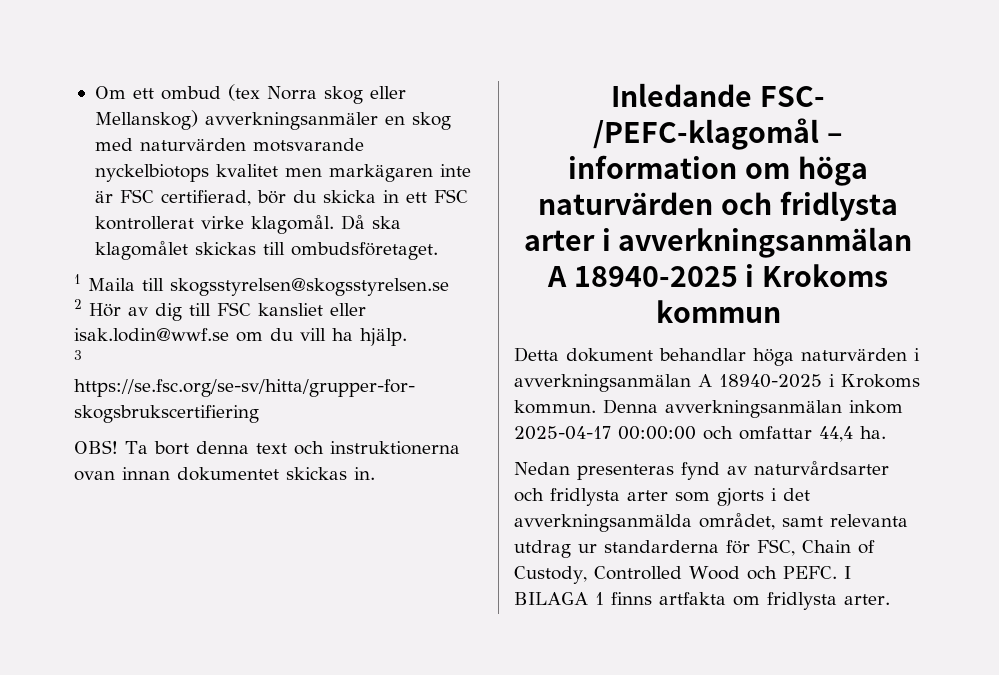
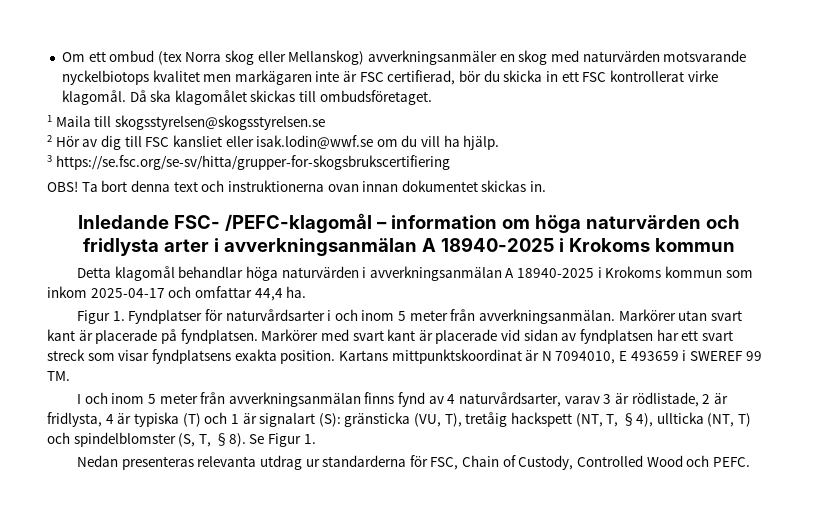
[566,348,653,362] dokument -> [114,266,175,281] klagomål
[514,399,842,418] kommun. Denna avverkningsanmälan -> [665,266,753,278] kommun som
[618,426,696,440] 00:00:00 -> (165, 293) none
[514,461,889,480] [514,488,810,506] [514,513,823,532] Nedan presenteras fynd av naturvårdsarter och fridlysta arter som gjorts i det avverkningsanmälda området, samt -> [76,309,742,324] [47,329,733,344] [47,349,762,364] [47,371,70,381] [76,392,728,407] [47,412,751,427] [47,432,316,447] [76,455,194,470] Figur 1. Fyndplatser för naturvårdsarter i och inom 5 meter från avverkningsanmälan. Markörer utan svart kant är placerade på fyndplatsen. Markörer med svart kant är placerade vid sidan av fyndplatsen har ett svart streck som visar fyndplatsens exakta position. Kartans mittpunktskoordinat är N 7094010, E 493659 i SWEREF 99 TM. // I och inom 5 meter från avverkningsanmälan finns fynd av 4 naturvårdsarter, varav 3 är rödlistade, 2 är fridlysta, 4 är typiska (T) och 1 är signalart (S): gränsticka (VU, T), tretåig hackspett (NT, T, §4), ullticka (NT, T) och spindelblomster (S, T, §8). Se Figur 1. // Nedan presenteras
[843,566,851,579] [514,592,890,610] I BILAGA 1 finns artfakta om fridlysta arter. -> (750, 462) none

